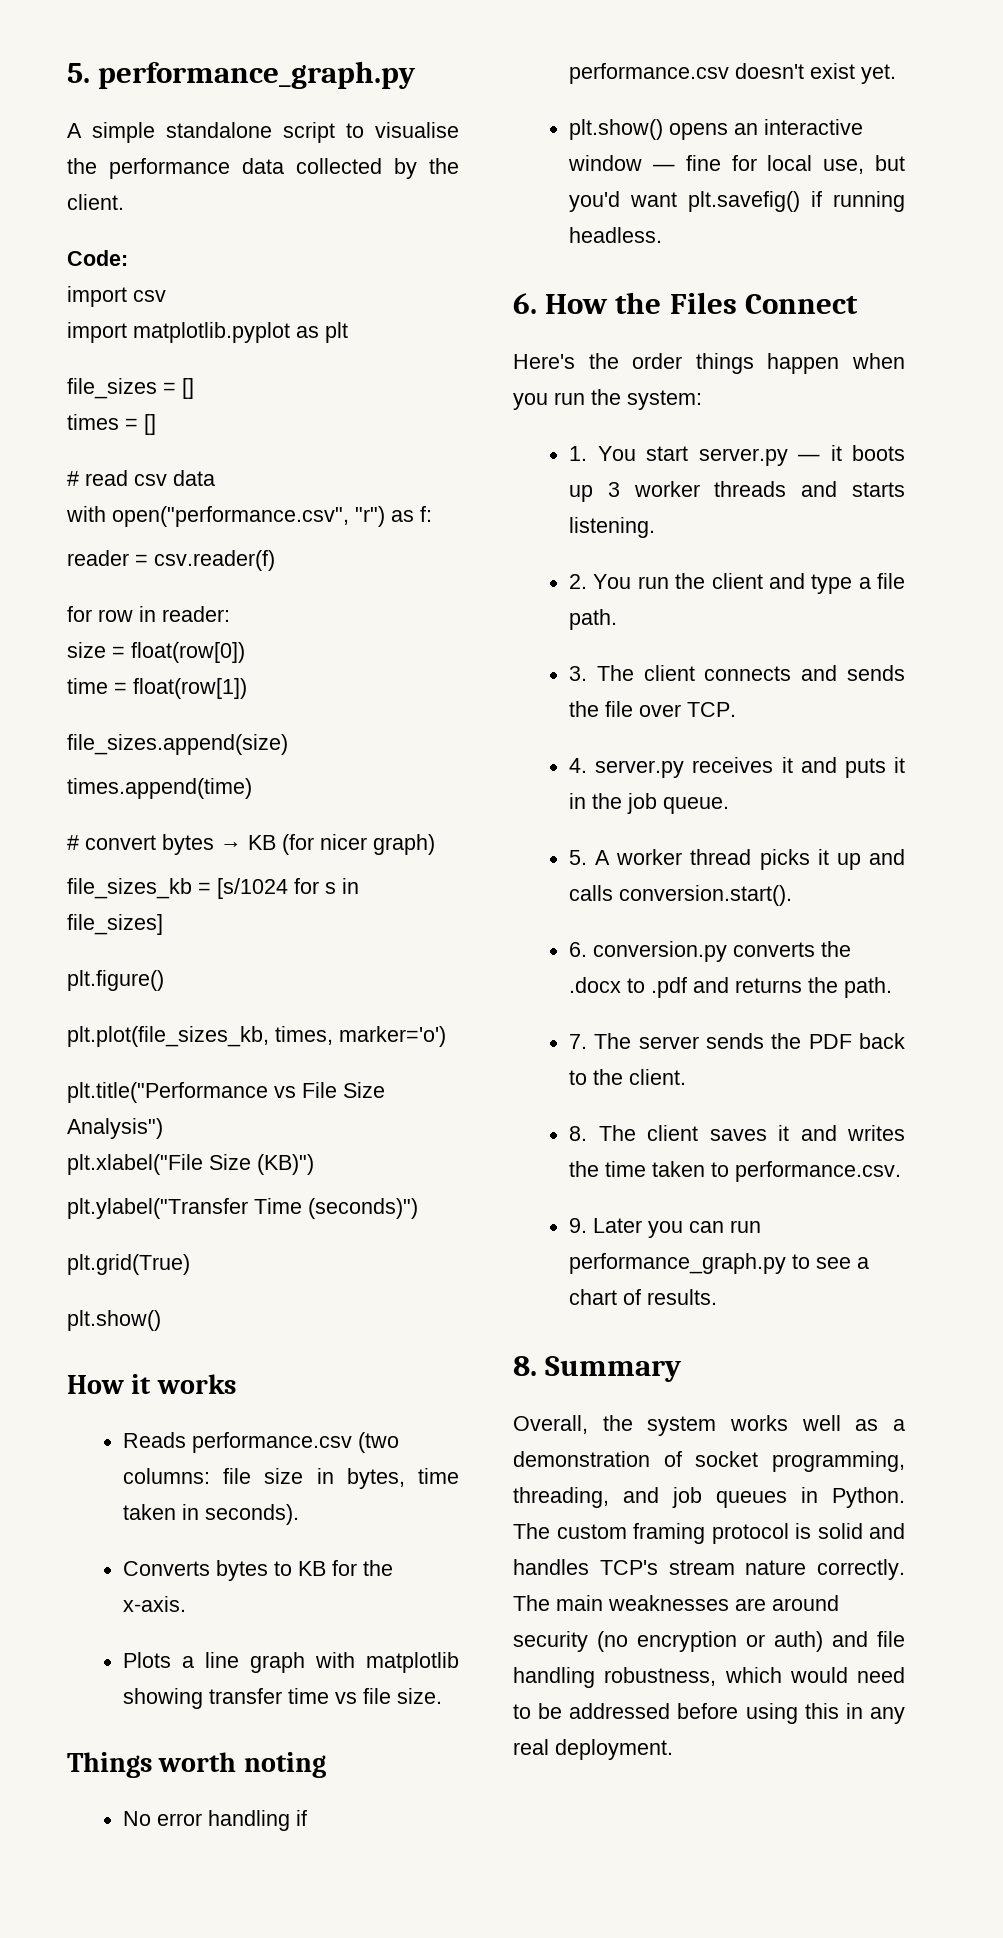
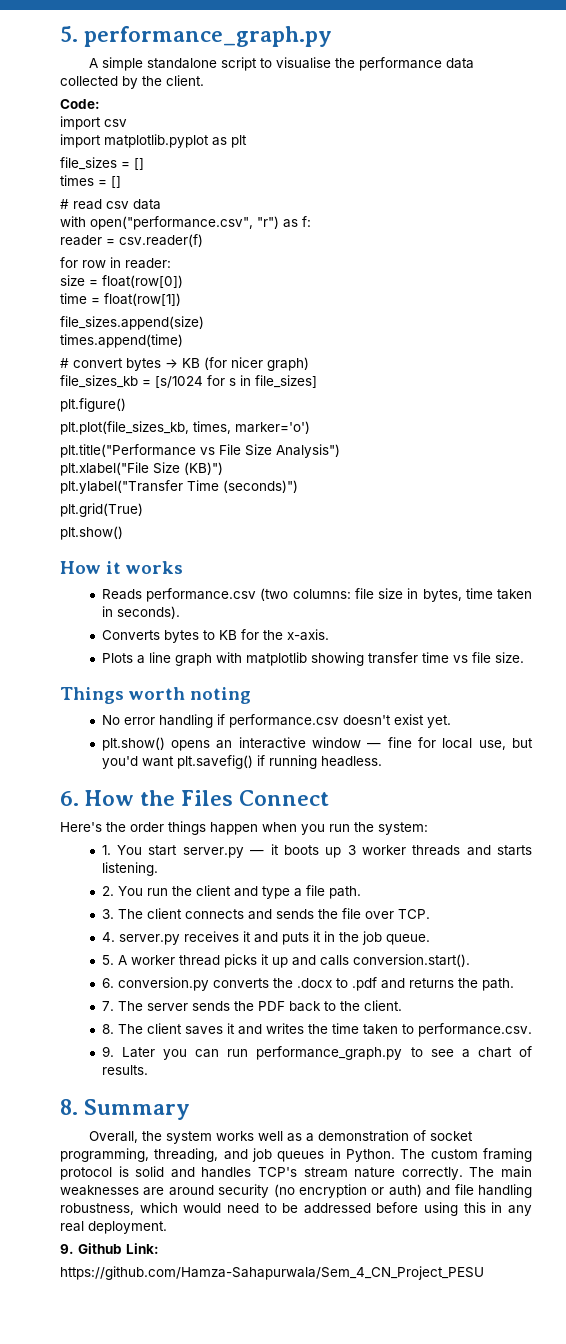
(673, 1749) none -> [60,1243,159,1254] [60,1266,484,1280] // 9. Github Link: // https://github.com/Hamza-Sahapurwala/Sem_4_CN_Project_PESU

